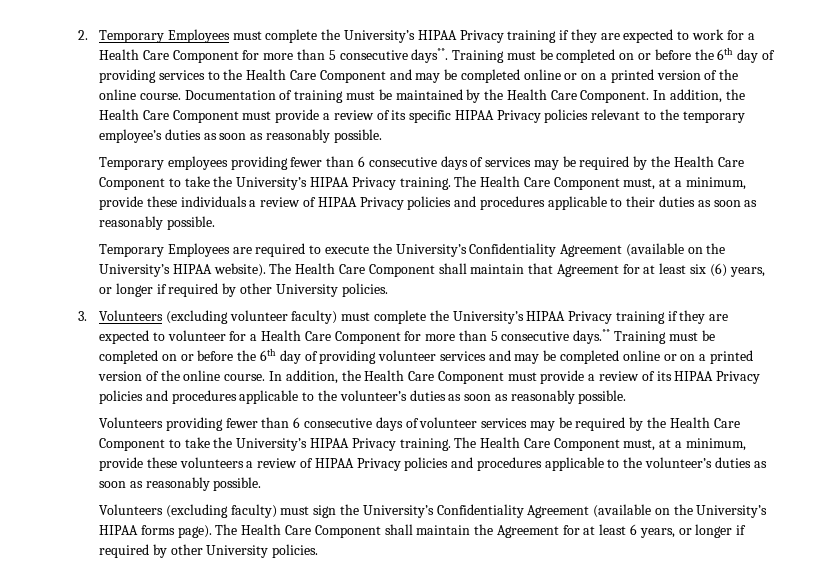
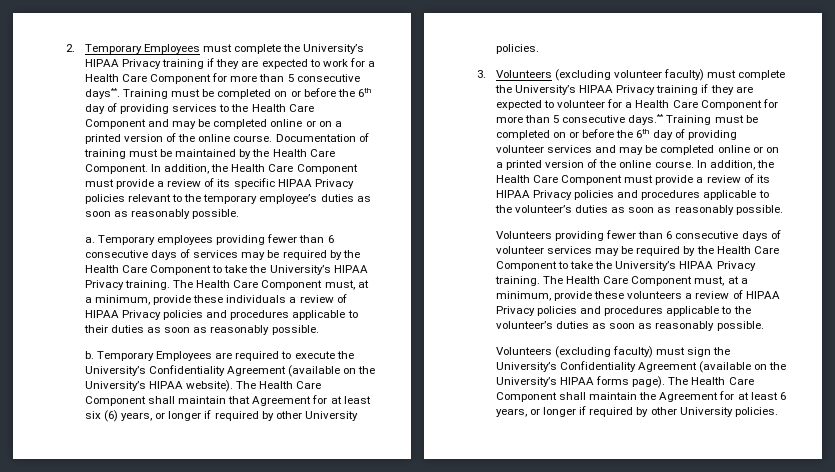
(382, 136) none -> [84,237,95,243] a.
(215, 223) none -> [84,351,94,359] b.

